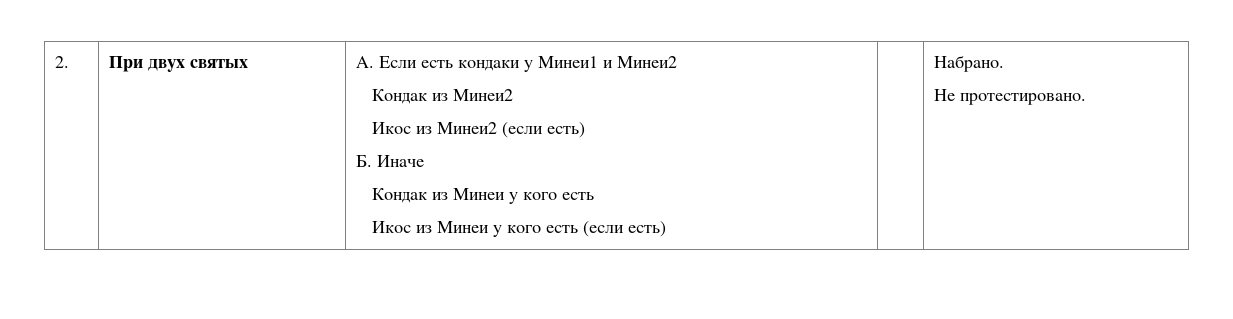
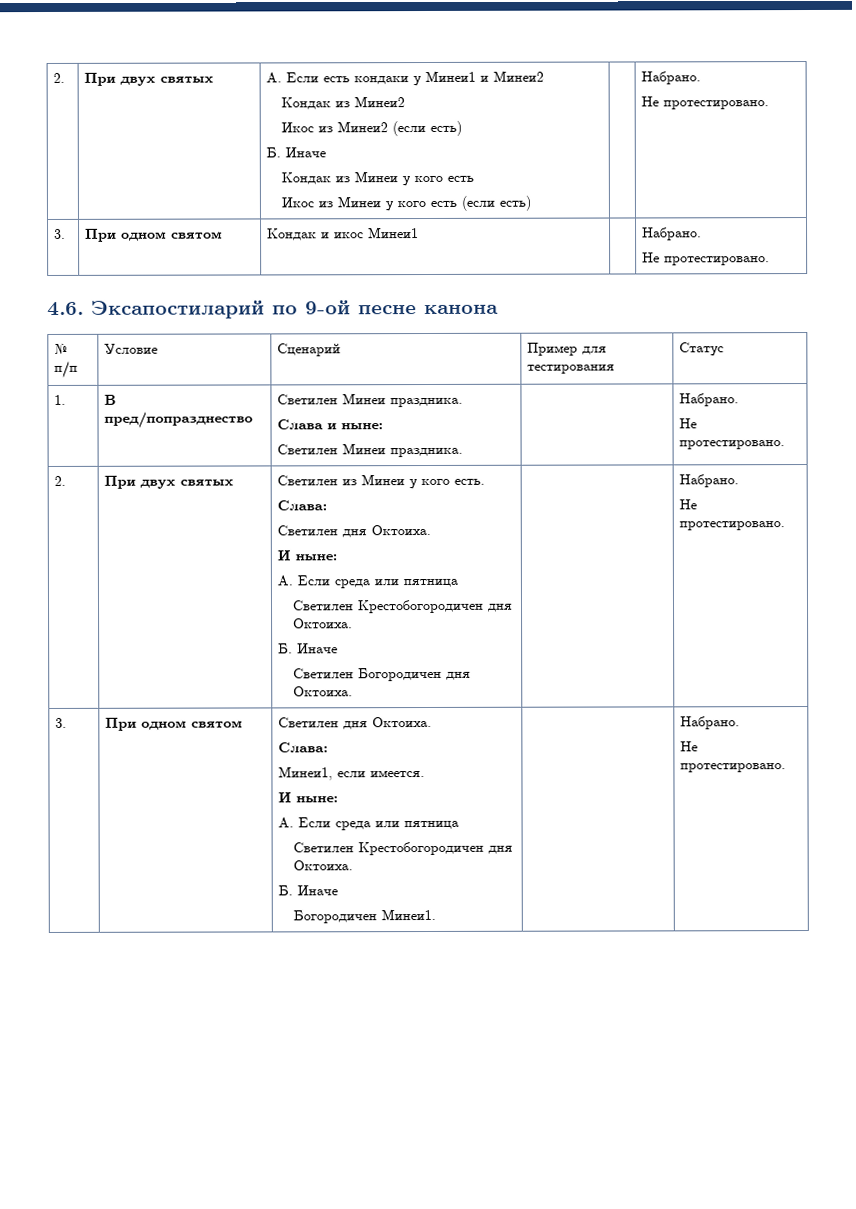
(1086, 99) none -> [53,228,66,239] [84,228,223,242] [266,227,419,241] [641,227,702,241] [641,252,770,266] [47,300,499,319] [53,342,68,354] [53,360,78,378] [103,343,158,354] [276,343,341,357] [526,342,607,356] [526,364,615,374] [678,342,724,357] [53,394,66,405] [103,394,116,405] [103,411,253,428] [276,393,463,408] [276,419,383,430] [276,443,463,458] [678,393,739,407] [678,418,697,429] [678,440,785,450] [53,475,66,486] [103,475,234,489] [276,474,485,490] [276,500,327,511] [276,524,431,538] [276,549,337,561] [276,575,458,589] [292,599,514,614] [293,618,354,629] [277,643,338,655] [293,667,472,682] [293,686,354,697] [678,474,739,488] [678,499,697,510] [678,521,785,531] [54,717,67,728] [104,717,243,731] [277,716,432,730] [277,742,328,753] [277,766,425,781] [277,791,338,803] [277,817,459,831] [293,841,514,856] [293,860,354,871] [277,885,338,897] [293,908,437,924] [679,716,740,730] [679,741,698,752] [679,763,786,773] // 3. | При одном святом | Кондак и икос Минеи1 | | Набрано. // Не протестировано. // 4.6. Эксапостиларий по 9-ой песне канона // № п/п | Условие | Сценарий | Пример для тестирования | Статус // 1. | В пред/попразднество | Светилен Минеи праздника. // Слава и ныне: // Светилен Минеи праздника. | | Набрано. // Не протестировано. // 2. | При двух святых | Светилен из Минеи у кого есть. // Слава: // Светилен дня Октоиха. // И ныне: // А. Если среда или пятница // Светилен Крестобогородичен дня Октоиха. // Б. Иначе // Светилен Богородичен дня Октоиха. | | Набрано. // Не протестировано. // 3. | При одном святом | Светилен дня Октоиха. // Слава: // Минеи1, если имеется. // И ныне: // А. Если среда или пятница // Светилен Крестобогородичен дня Октоиха. // Б. Иначе // Богородичен Минеи1. | | Набрано. // Не протестировано.

